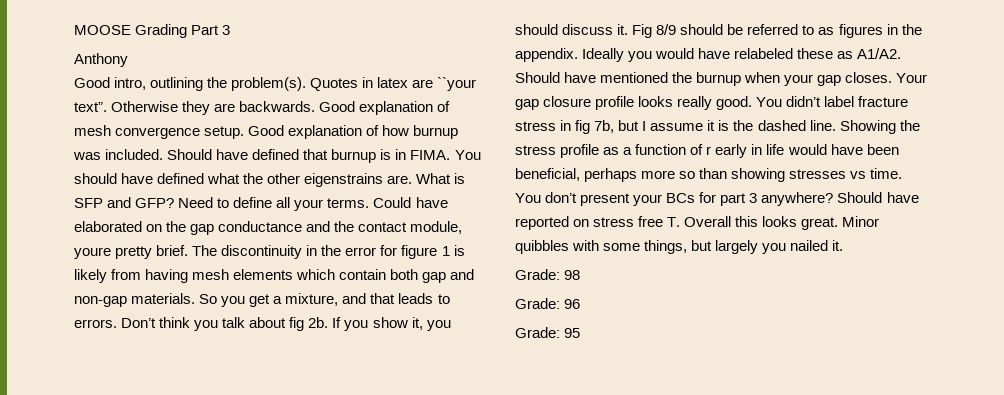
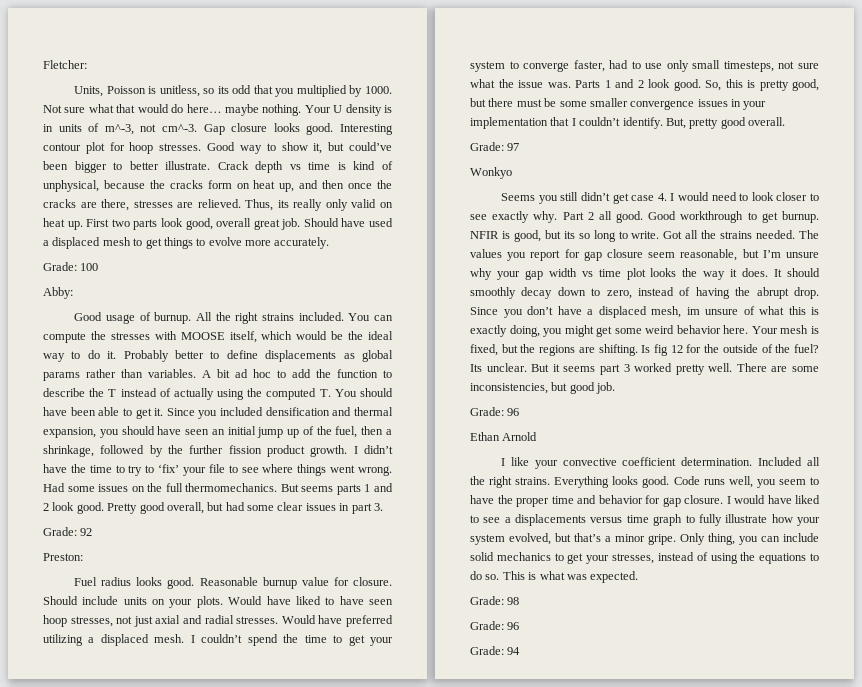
[74,24,231,38] [74,53,128,67] [74,77,477,91] [74,101,451,115] [74,125,459,139] [73,149,481,163] [74,173,466,187] [74,197,448,211] [74,221,463,235] [74,245,465,259] [74,269,475,283] [74,293,450,307] [74,317,451,331] [515,24,922,38] [515,48,902,62] [515,72,928,86] [515,96,909,110] [515,120,920,134] [515,144,899,158] [515,168,903,182] [515,192,919,206] [515,216,880,230] [515,240,844,254] MOOSE Grading Part 3 // Anthony // Good intro, outlining the problem(s). Quotes in latex are ``your text”. Otherwise they are backwards. Good explanation of mesh convergence setup. Good explanation of how burnup was included. Should have defined that burnup is in FIMA. You should have defined what the other eigenstrains are. What is SFP and GFP? Need to define all your terms. Could have elaborated on the gap conductance and the contact module, youre pretty brief. The discontinuity in the error for figure 1 is likely from having mesh elements which contain both gap and non-gap materials. So you get a mixture, and that leads to errors. Don’t think you talk about fig 2b. If you show it, you should discuss it. Fig 8/9 should be referred to as figures in the appendix. Ideally you would have relabeled these as A1/A2. Should have mentioned the burnup when your gap closes. Your gap closure profile looks really good. You didn’t label fracture stress in fig 7b, but I assume it is the dashed line. Showing the stress profile as a function of r early in life would have been beneficial, perhaps more so than showing stresses vs time. You don’t present your BCs for part 3 anywhere? Should have reported on stress free T. Overall this looks great. Minor quibbles with some things, but largely you nailed it. -> [43,60,87,69] [74,85,392,97] [43,104,393,116] [43,123,393,135] [43,142,392,154] [43,161,393,173] [43,180,393,192] [43,199,393,211] [43,218,393,230] [43,237,330,249] [43,262,99,271] [43,287,73,299] [74,312,393,324] [43,331,393,343] [43,350,393,362] [43,369,392,381] [43,388,394,400] [43,407,393,419] [43,426,393,438] [43,445,393,457] [43,464,392,476] [43,483,394,495] [43,502,383,514] [43,527,93,536] [43,553,83,561] [74,577,392,589] [43,596,394,608] [43,615,393,627] [43,634,393,646] [470,60,819,72] [470,79,819,91] [470,98,767,110] [470,117,785,129] [470,142,520,151] [470,167,512,179] [501,192,819,204] [470,211,819,223] [470,230,819,242] [470,249,819,261] [470,268,820,280] [470,287,819,299] [470,306,819,318] [470,325,819,337] [470,344,819,356] [470,363,819,375] [470,382,616,394] [470,407,520,416] [470,432,538,441] [501,457,820,469] [470,476,819,488] [470,495,820,507] [470,514,820,526] [470,533,819,545] [470,552,819,564] [470,571,639,583] Fletcher: // Units, Poisson is unitless, so its odd that you multiplied by 1000. Not sure what that would do here… maybe nothing. Your U density is in units of m^-3, not cm^-3. Gap closure looks good. Interesting contour plot for hoop stresses. Good way to show it, but could’ve been bigger to better illustrate. Crack depth vs time is kind of unphysical, because the cracks form on heat up, and then once the cracks are there, stresses are relieved. Thus, its really only valid on heat up. First two parts look good, overall great job. Should have used a displaced mesh to get things to evolve more accurately. // Grade: 100 // Abby: // Good usage of burnup. All the right strains included. You can compute the stresses with MOOSE itself, which would be the ideal way to do it. Probably better to define displacements as global params rather than variables. A bit ad hoc to add the function to describe the T instead of actually using the computed T. You should have been able to get it. Since you included densification and thermal expansion, you should have seen an initial jump up of the fuel, then a shrinkage, followed by the further fission product growth. I didn’t have the time to try to ‘fix’ your file to see where things went wrong. Had some issues on the full thermomechanics. But seems parts 1 and 2 look good. Pretty good overall, but had some clear issues in part 3. // Grade: 92 // Preston: // Fuel radius looks good. Reasonable burnup value for closure. Should include units on your plots. Would have liked to have seen hoop stresses, not just axial and radial stresses. Would have preferred utilizing a displaced mesh. I couldn’t spend the time to get your system to converge faster, had to use only small timesteps, not sure what the issue was. Parts 1 and 2 look good. So, this is pretty good, but there must be some smaller convergence issues in your implementation that I couldn’t identify. But, pretty good overall. // Grade: 97 // Wonkyo // Seems you still didn’t get case 4. I would need to look closer to see exactly why. Part 2 all good. Good workthrough to get burnup. NFIR is good, but its so long to write. Got all the strains needed. The values you report for gap closure seem reasonable, but I’m unsure why your gap width vs time plot looks the way it does. It should smoothly decay down to zero, instead of having the abrupt drop. Since you don’t have a displaced mesh, im unsure of what this is exactly doing, you might get some weird behavior here. Your mesh is fixed, but the regions are shifting. Is fig 12 for the outside of the fuel? Its unclear. But it seems part 3 worked pretty well. There are some inconsistencies, but good job. // Grade: 96 // Ethan Arnold // I like your convective coefficient determination. Included all the right strains. Everything looks good. Code runs well, you seem to have the proper time and behavior for gap closure. I would have liked to see a displacements versus time graph to fully illustrate how your system evolved, but that’s a minor gripe. Only thing, you can include solid mechanics to get your stresses, instead of using the equations to do so. This is what was expected.
[564,328,581,338] 95 -> [507,647,521,655] 94

